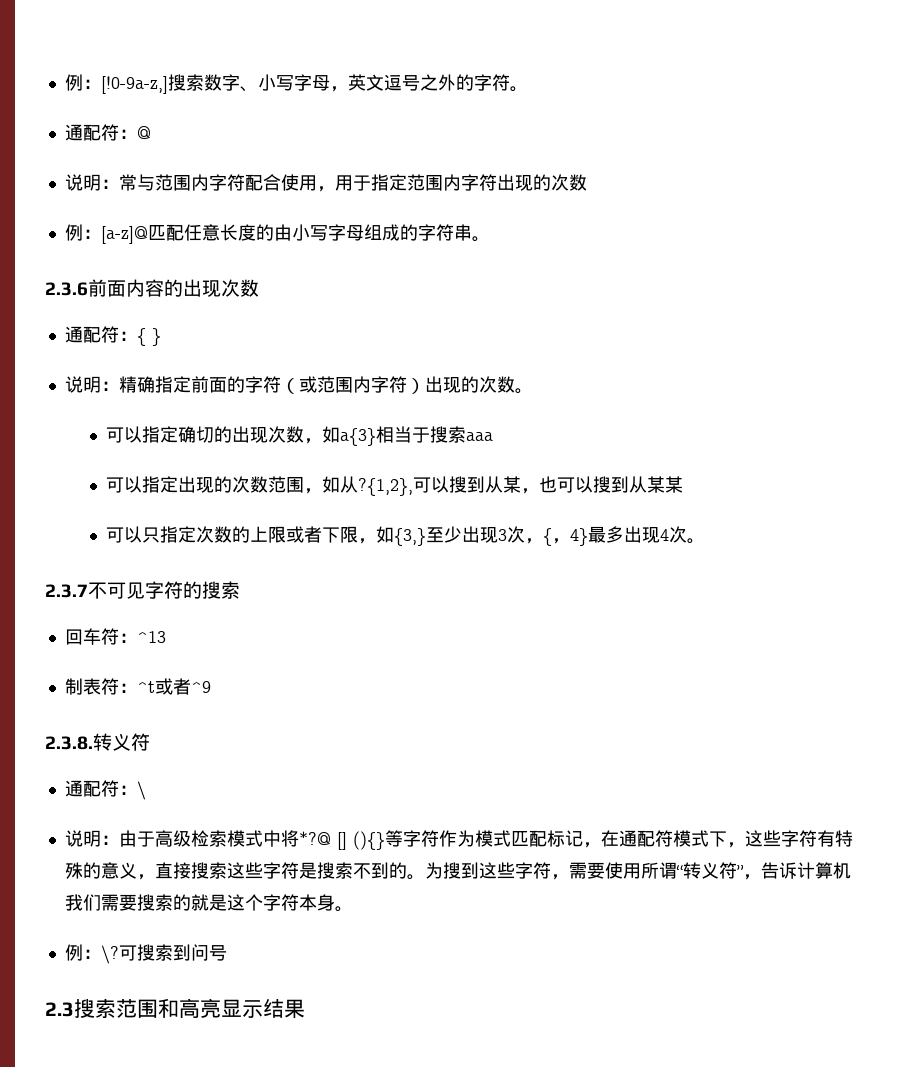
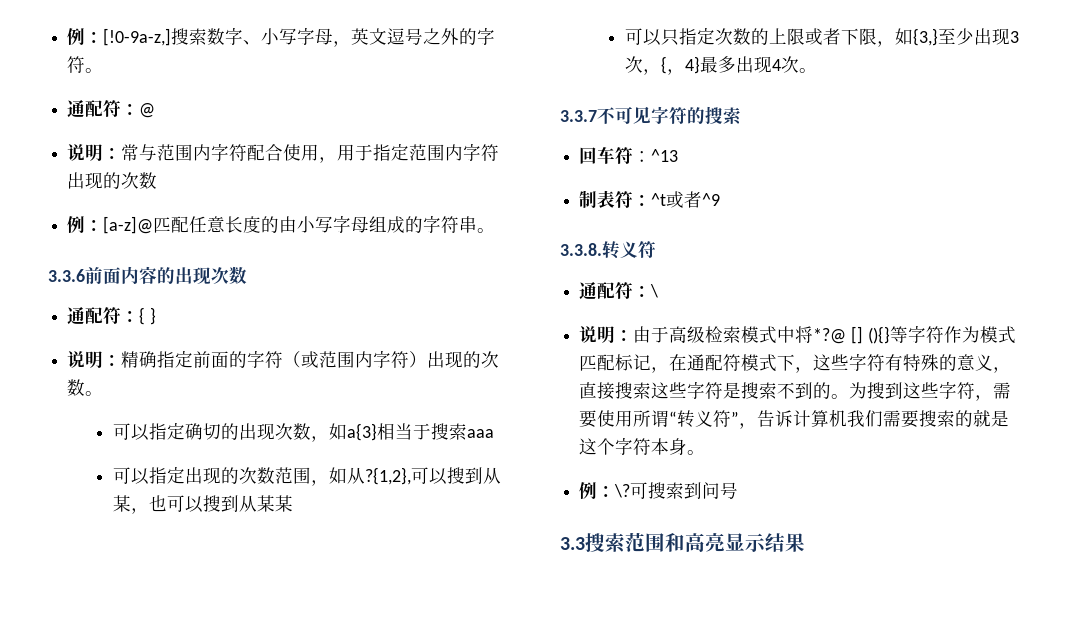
[45,282,88,296] 2.3.6 -> [48,269,85,282] 3.3.6
[45,584,88,598] 2.3.7 -> [560,110,597,122] 3.3.7
[45,736,93,750] 2.3.8. -> [560,243,602,256] 3.3.8.
[45,1002,74,1017] 2.3 -> [560,537,585,550] 3.3

